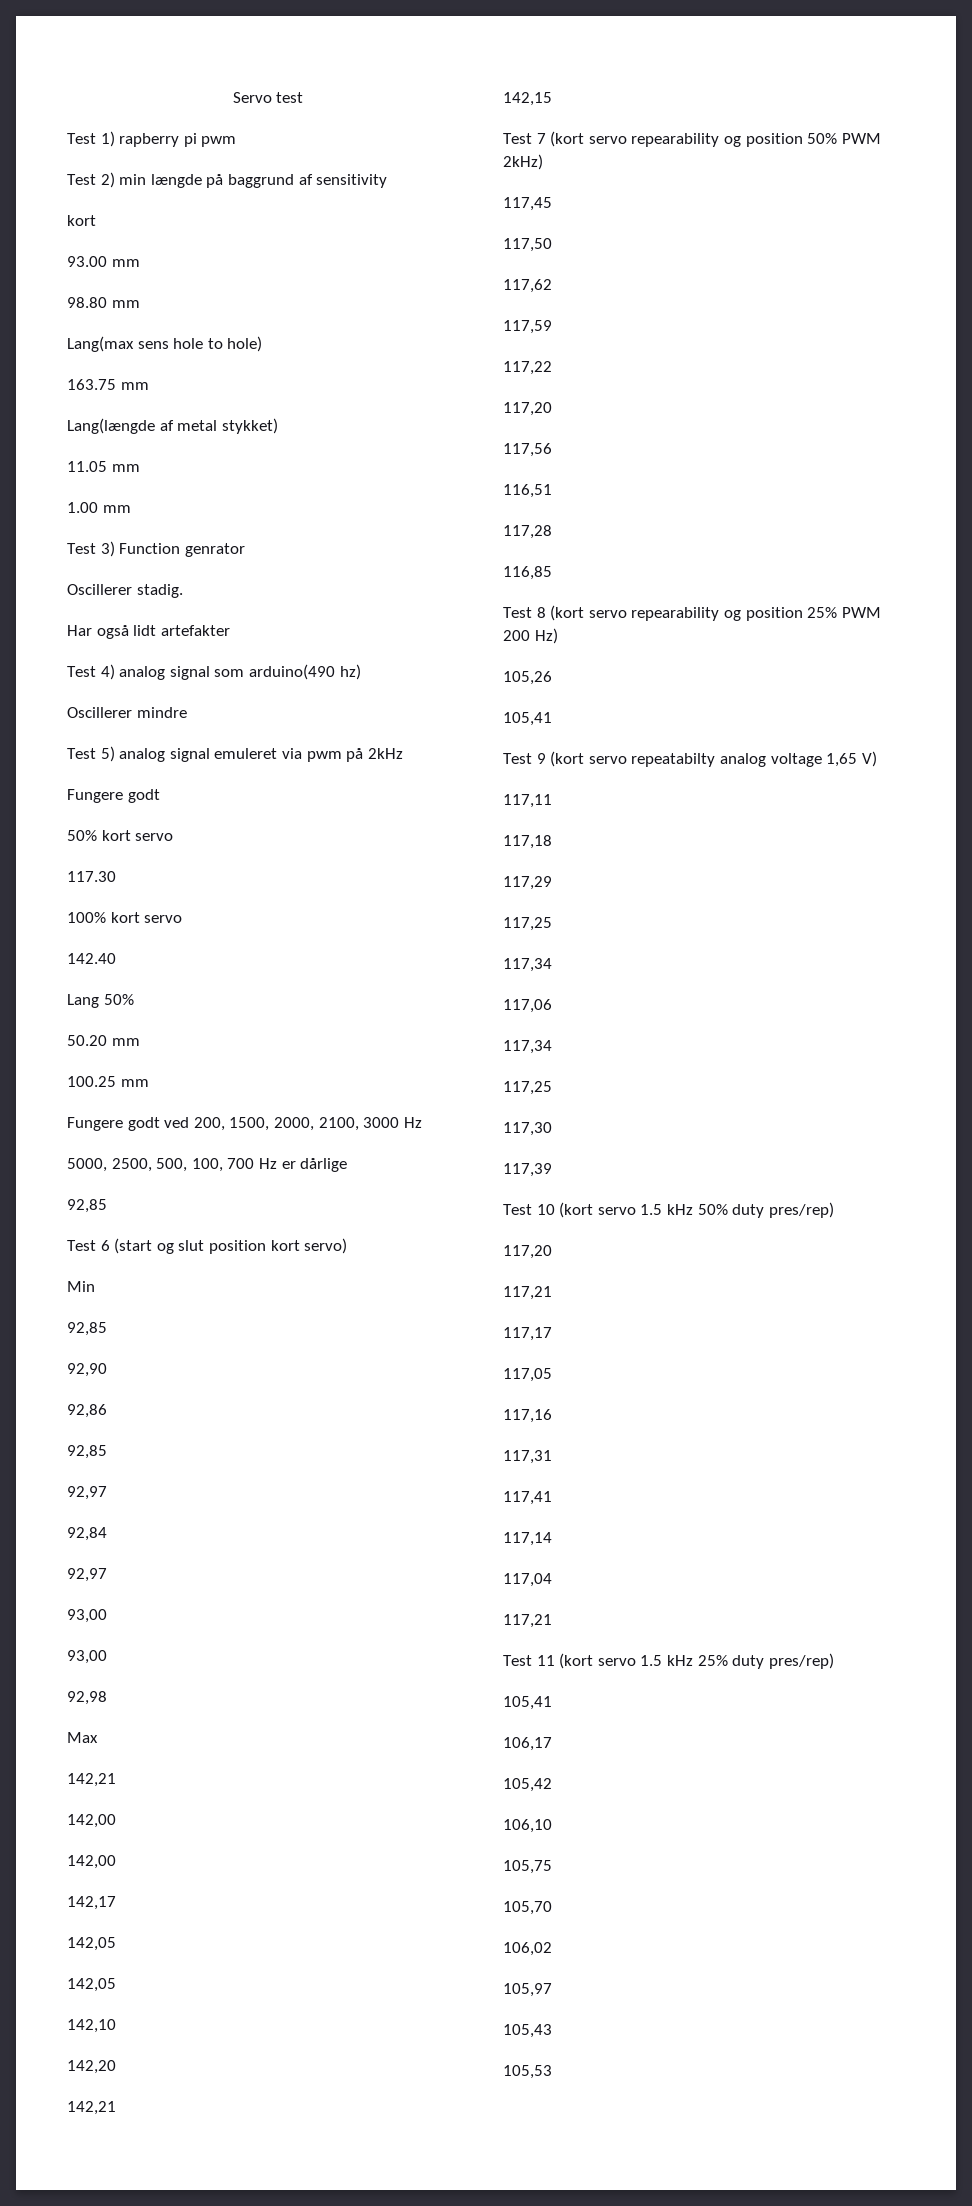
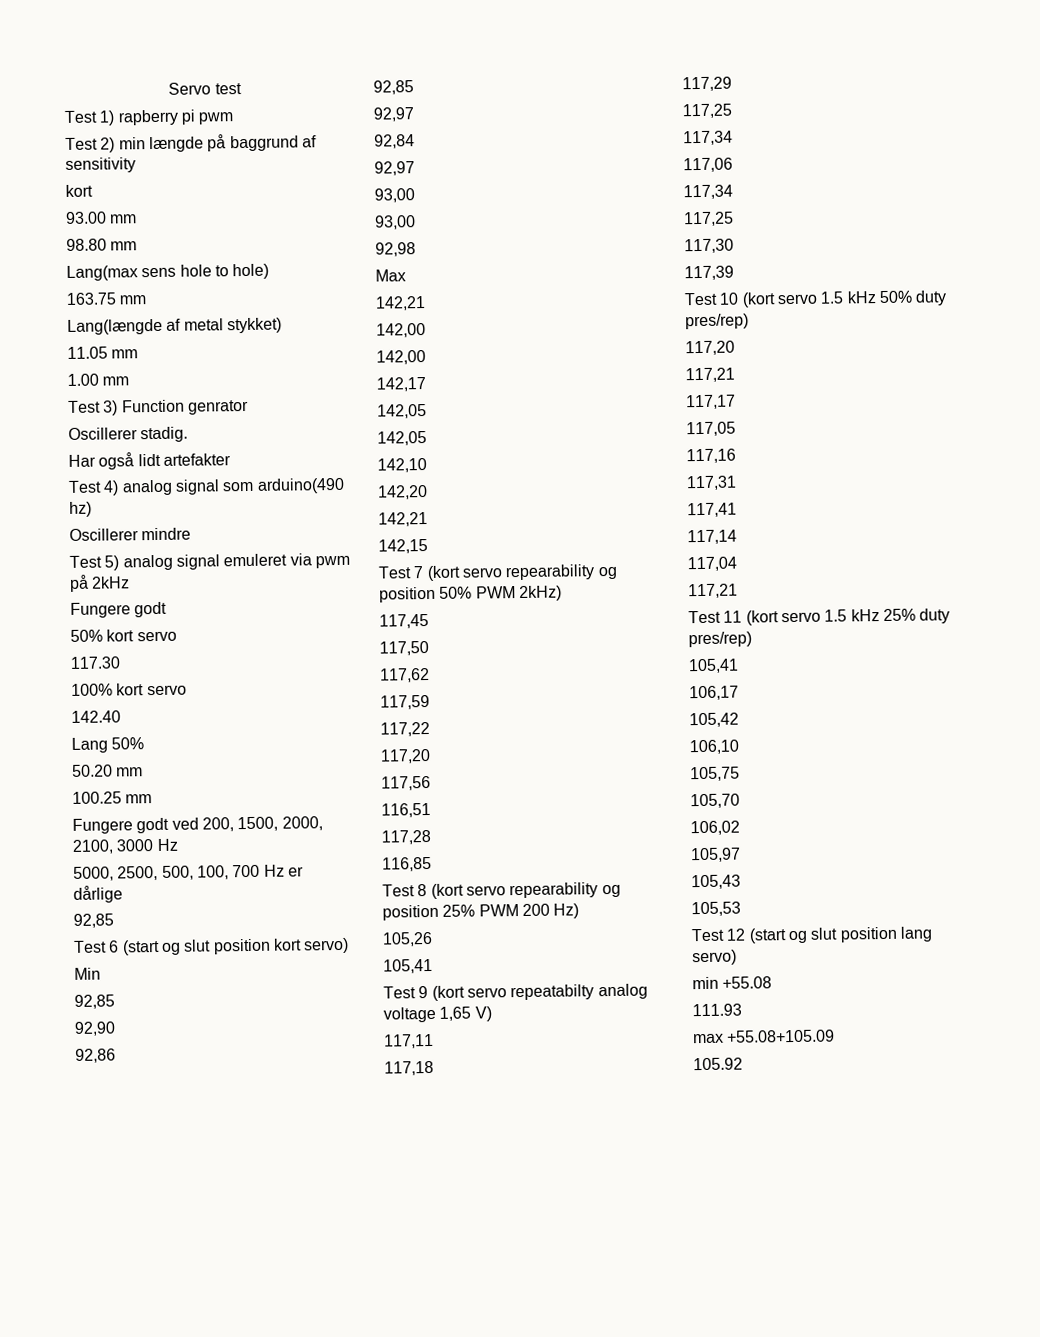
(552, 2072) none -> [691,926,933,944] [692,949,737,966] [692,976,773,990] [692,1003,742,1017] [693,1029,836,1044] [693,1057,743,1071] // Test 12 (start og slut position lang servo) // min +55.08 // 111.93 // max +55.08+105.09 // 105.92

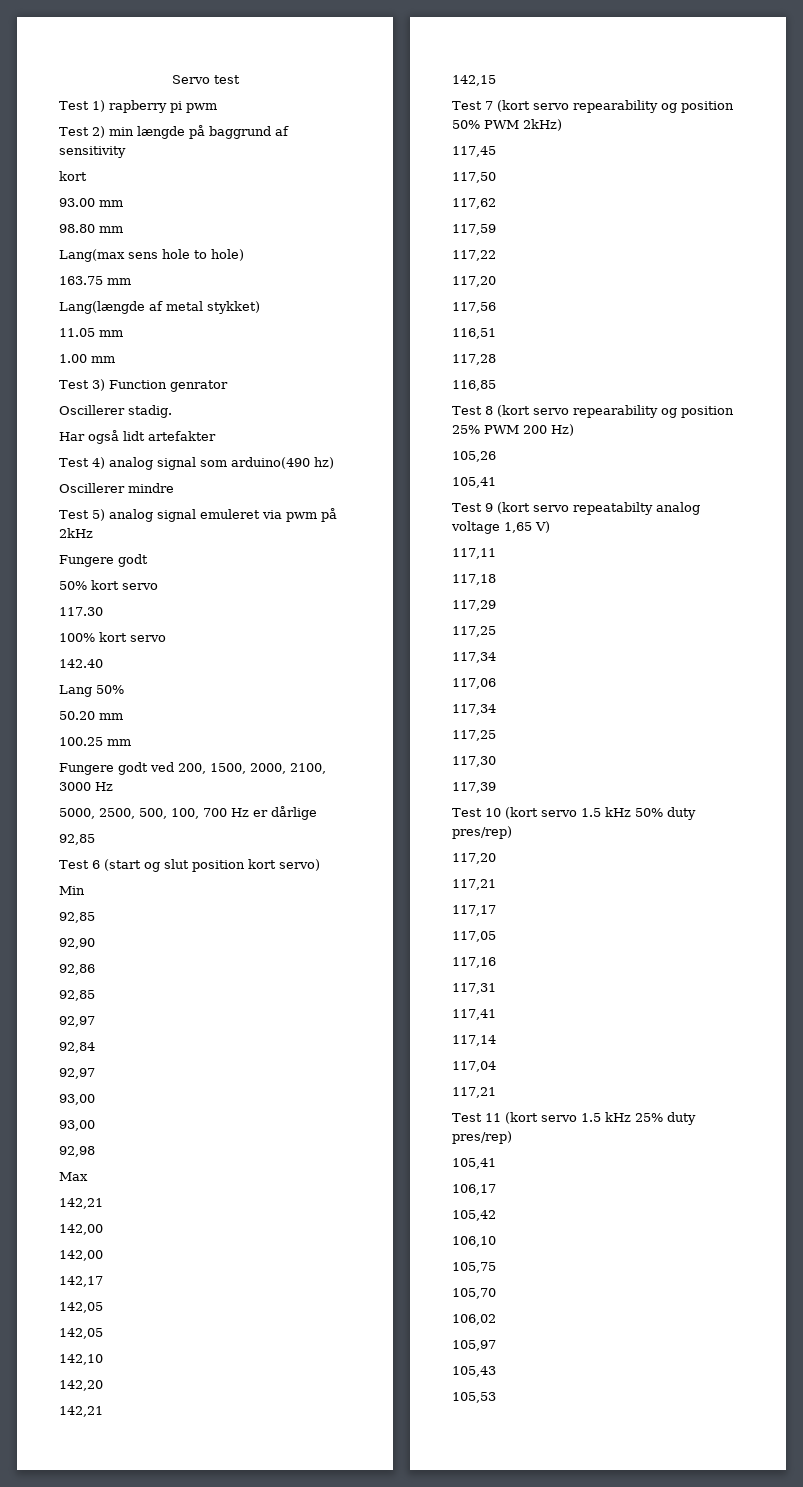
[691,926,933,944] [692,949,737,966] [692,976,773,990] [692,1003,742,1017] [693,1029,836,1044] [693,1057,743,1071] // Test 12 (start og slut position lang servo) // min +55.08 // 111.93 // max +55.08+105.09 // 105.92 -> (496, 1397) none

